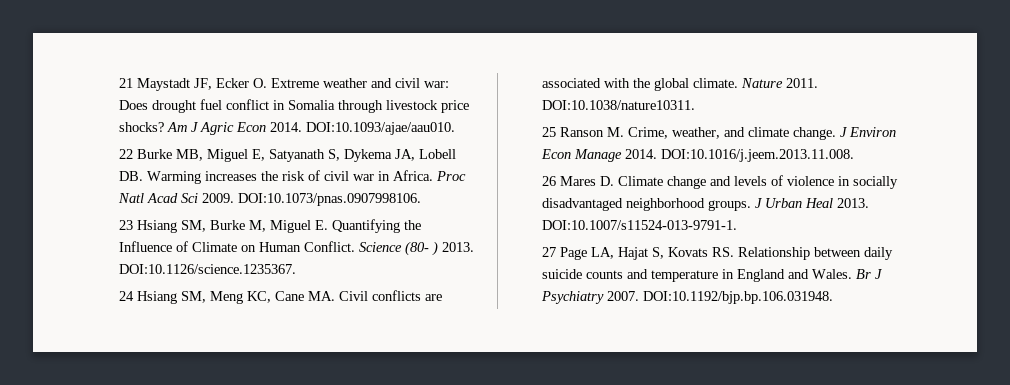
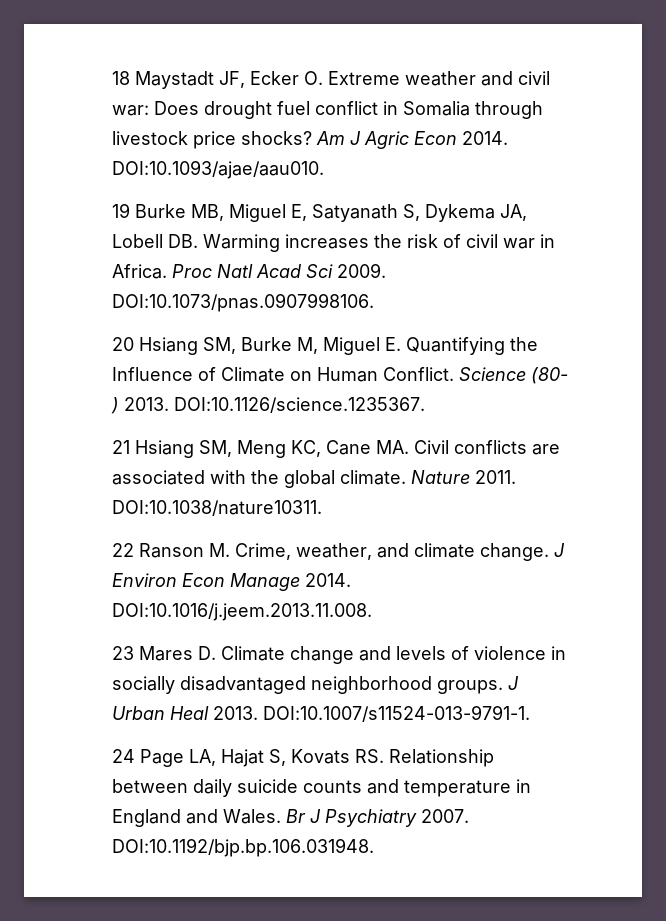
[119,78,134,88] 21 -> [112,71,131,85] 18
[119,149,134,159] 22 -> [112,203,131,218] 19
[119,220,134,230] 23 -> [112,337,135,351] 20
[119,291,135,301] 24 -> [112,440,131,454] 21
[542,127,557,137] 25 -> [112,543,135,557] 22
[542,176,557,186] 26 -> [112,646,135,660] 23
[542,247,557,257] 27 -> [112,749,136,763] 24

